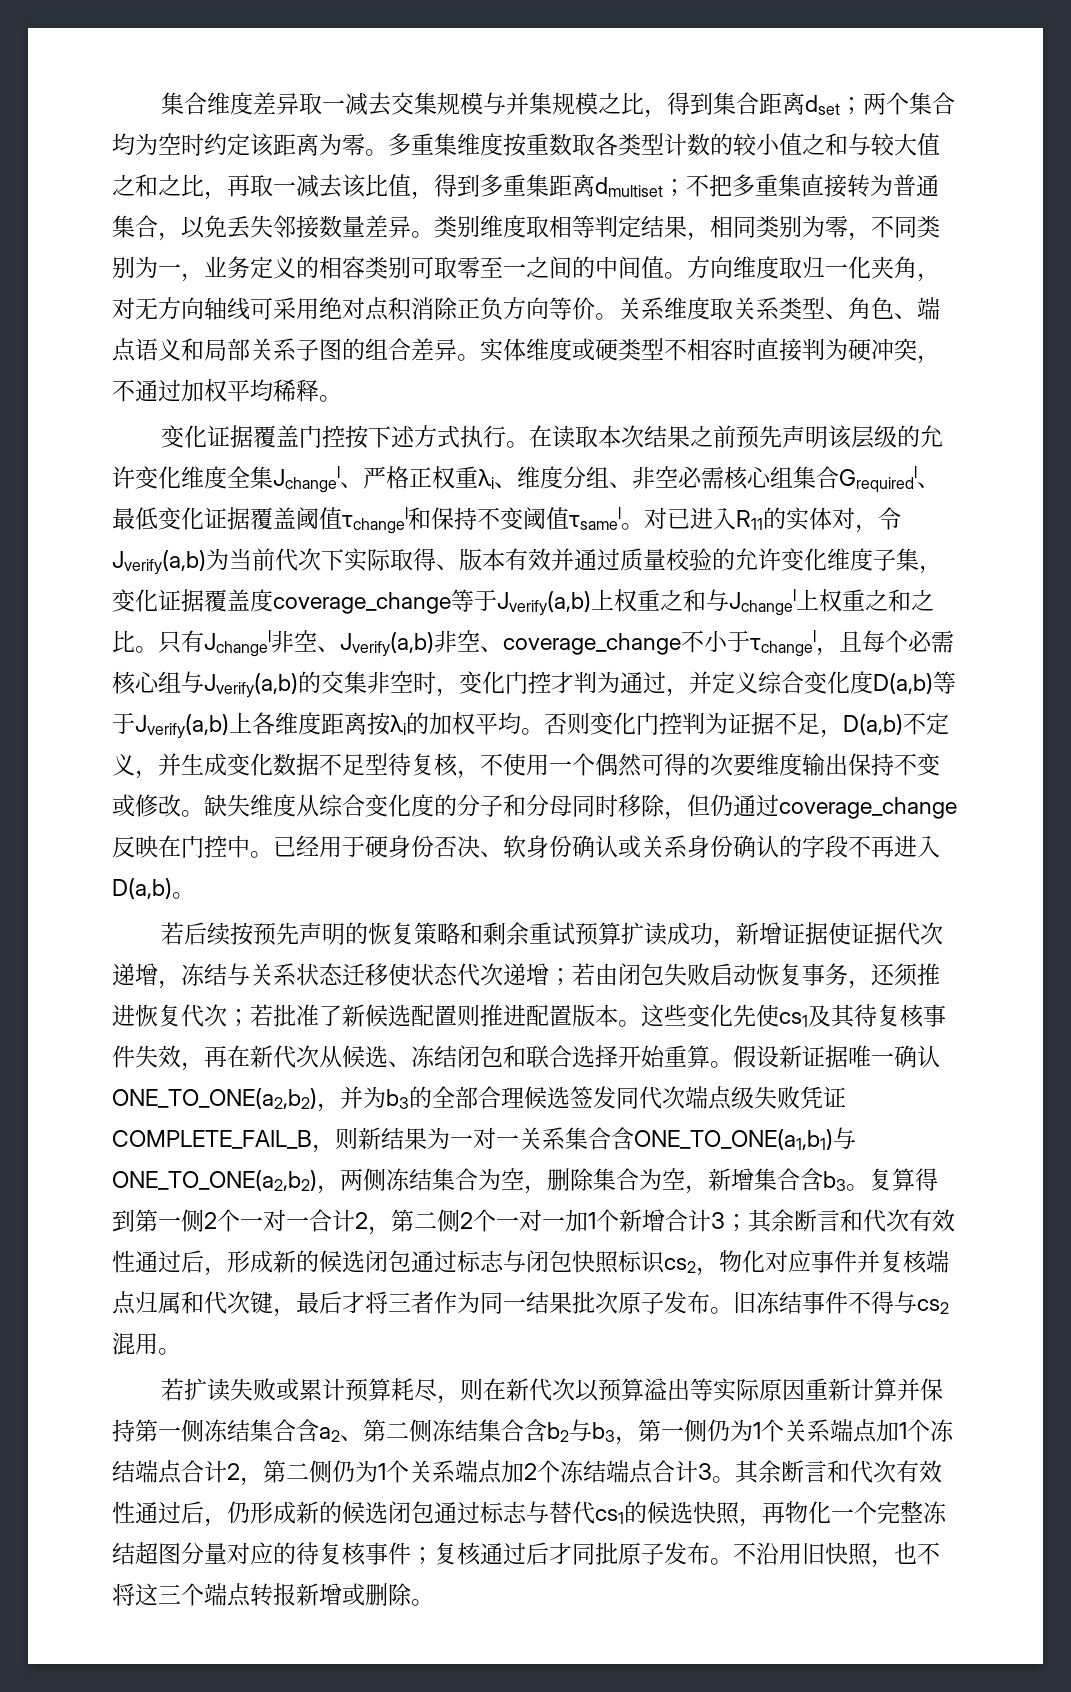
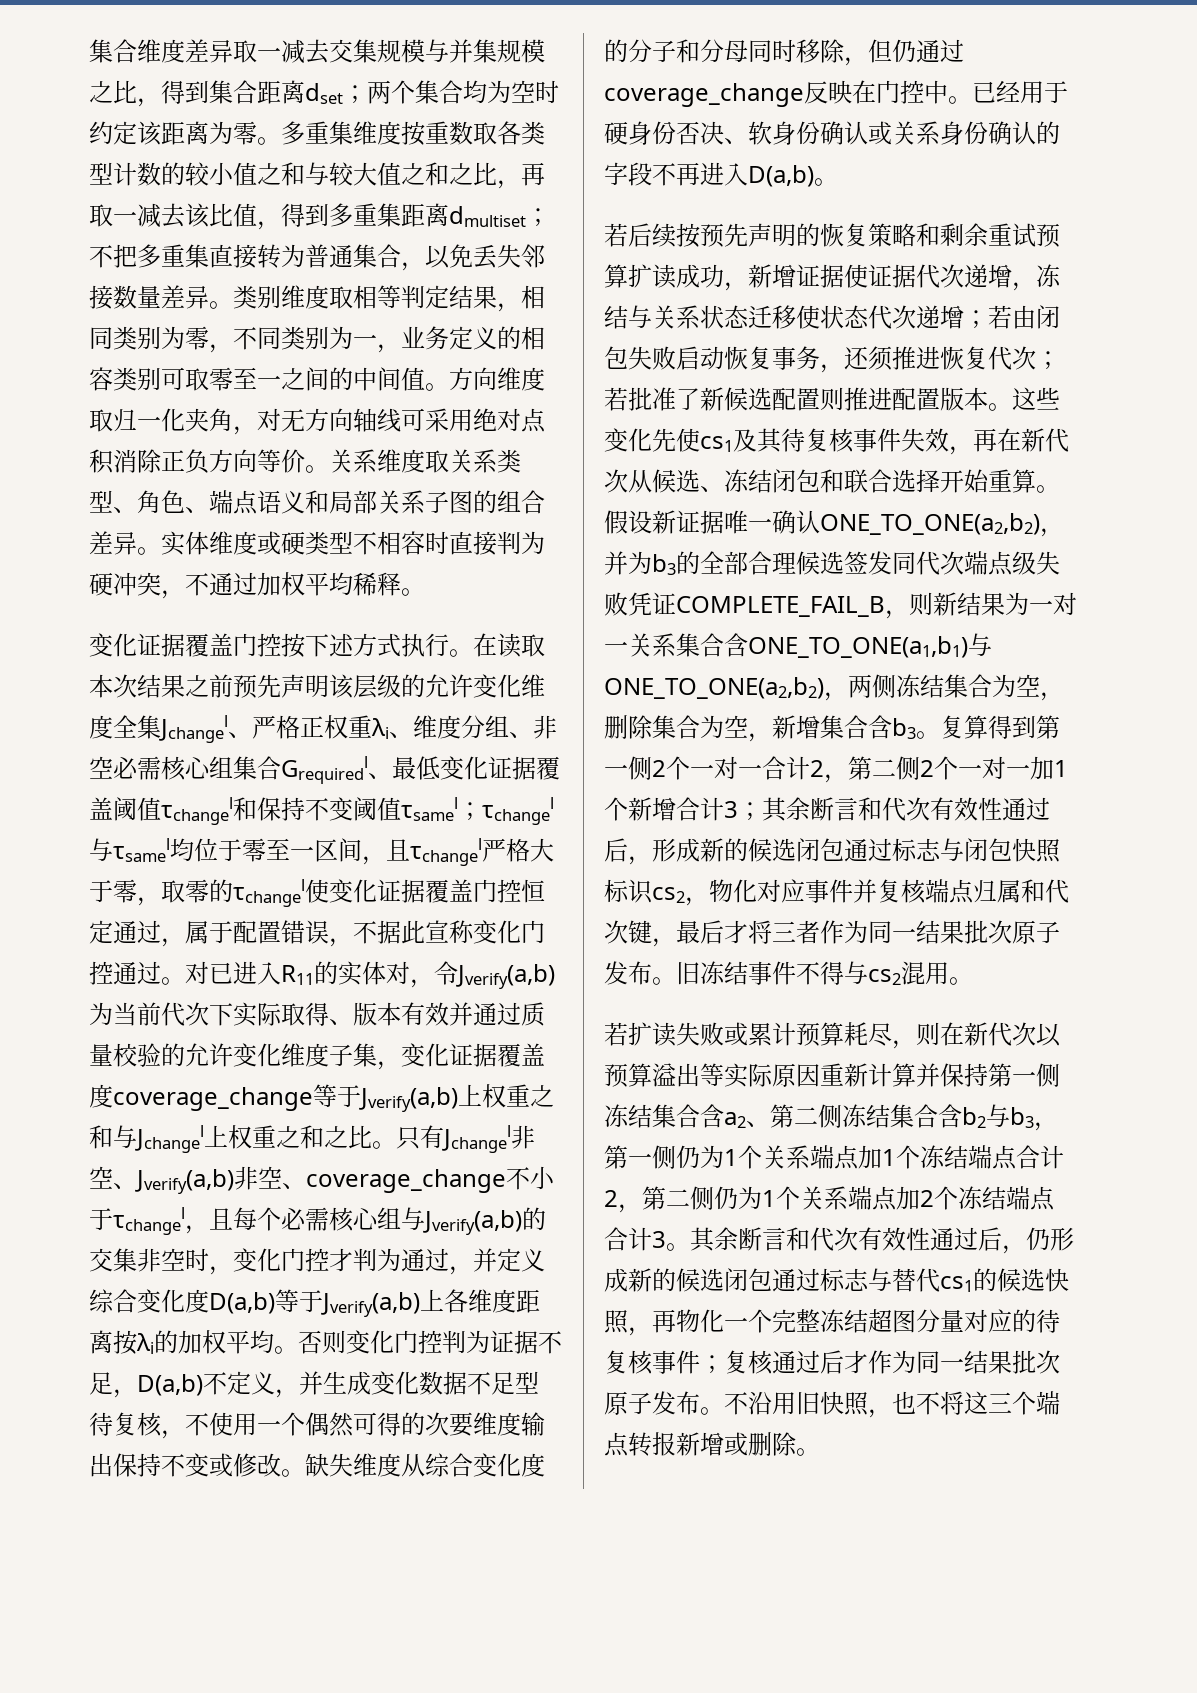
(621, 518) none -> [458,797,554,825] [89,838,554,866] [89,879,545,907] [89,920,545,947] [89,961,161,985] ；τchangel与τsamel均位于零至一区间，且τchangel严格大于零，取零的τchangel使变化证据覆盖门控恒定通过，属于配置错误，不据此宣称变化门控通过
[572,1542,618,1565] 同批 -> [868,1350,1060,1374] 作为同一结果批次

